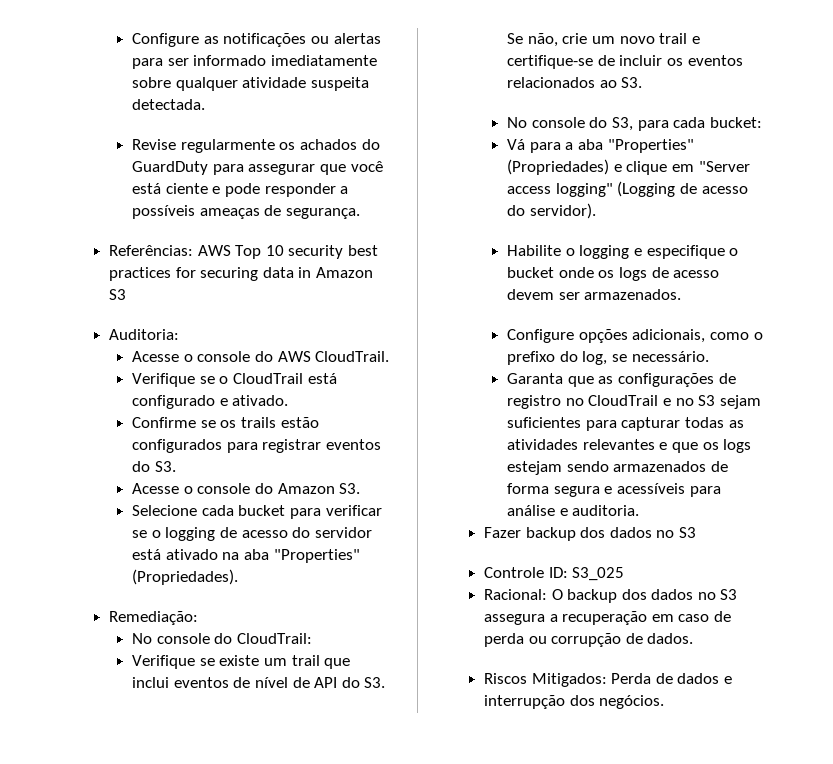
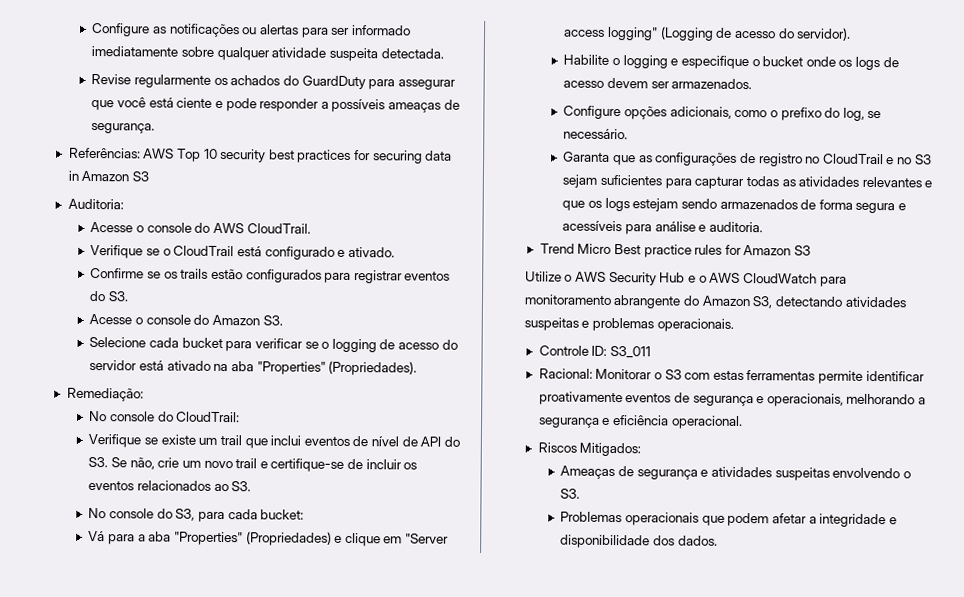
[483,527,696,541] Fazer backup dos dados no S3 -> [539,243,812,258] [524,271,847,287] [523,294,907,309] [523,317,734,332] Trend Micro Best practice rules for Amazon S3 // Utilize o AWS Security Hub e o AWS CloudWatch para monitoramento abrangente do Amazon S3, detectando atividades suspeitas e problemas operacionais.
[572,567,625,581] S3_025 -> [609,345,651,359] S3_011
[551,589,738,603] [483,611,731,625] [483,633,694,647] [483,673,732,687] [483,695,665,709] O backup dos dados no S3 assegura a recuperação em caso de perda ou corrupção de dados. // Riscos Mitigados: Perda de dados e interrupção dos negócios. -> [595,368,925,384] [538,391,927,407] [538,415,743,430] [537,442,642,457] [560,465,911,481] [560,488,581,499] [560,511,897,528] [560,534,718,549] Monitorar o S3 com estas ferramentas permite identificar proativamente eventos de segurança e operacionais, melhorando a segurança e eficiência operacional. // Riscos Mitigados: // Ameaças de segurança e atividades suspeitas envolvendo o S3. // Problemas operacionais que podem afetar a integridade e disponibilidade dos dados.

